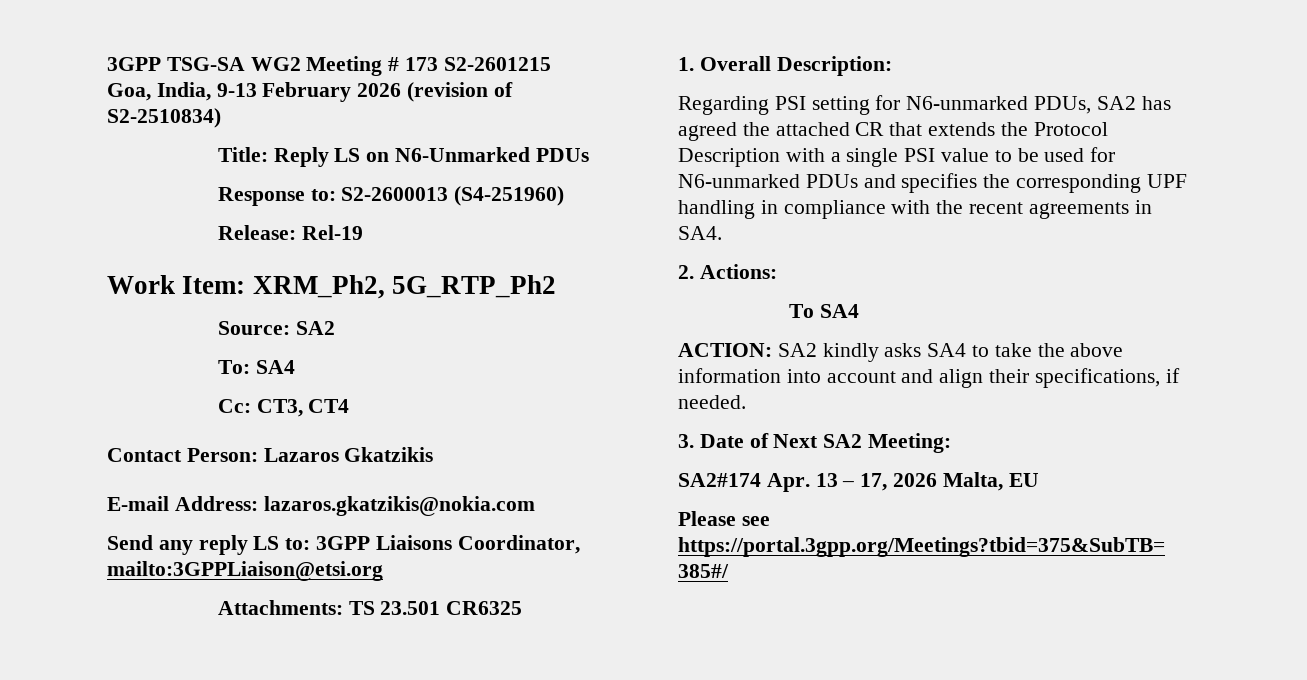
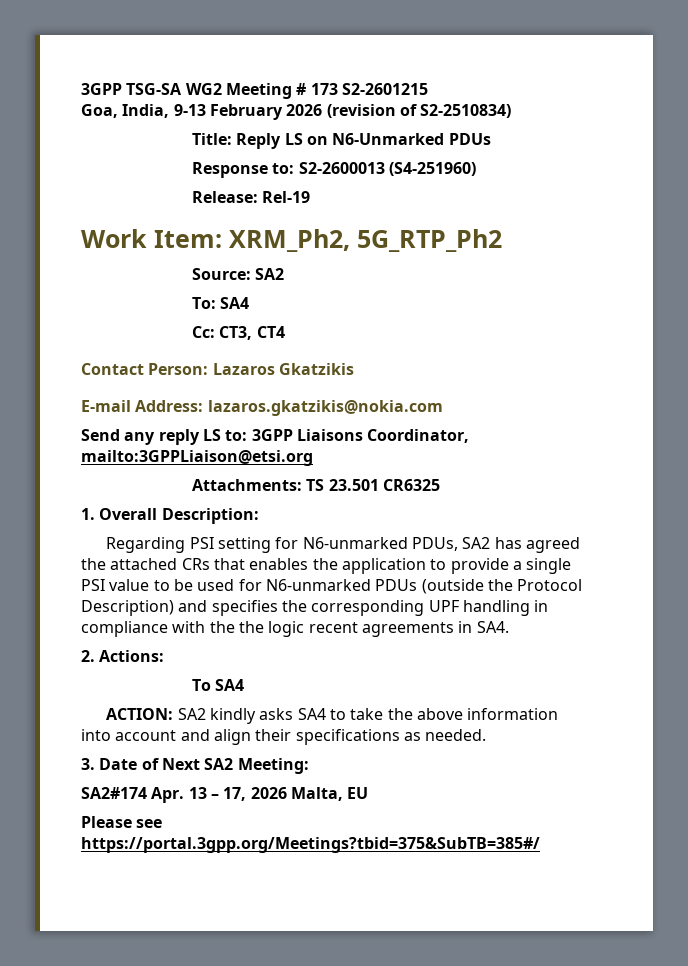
[855,122,1108,136] [678,148,825,167] CR that extends the Protocol Description with -> [181,558,509,574] CRs that enables the application to provide
(858, 181) none -> [421,579,583,594] [81,600,174,616] (outside the Protocol Description)
(964, 207) none -> [238,621,305,637] the logic
[1034,368,1180,388] specifications, if -> [295,729,421,745] specifications as

